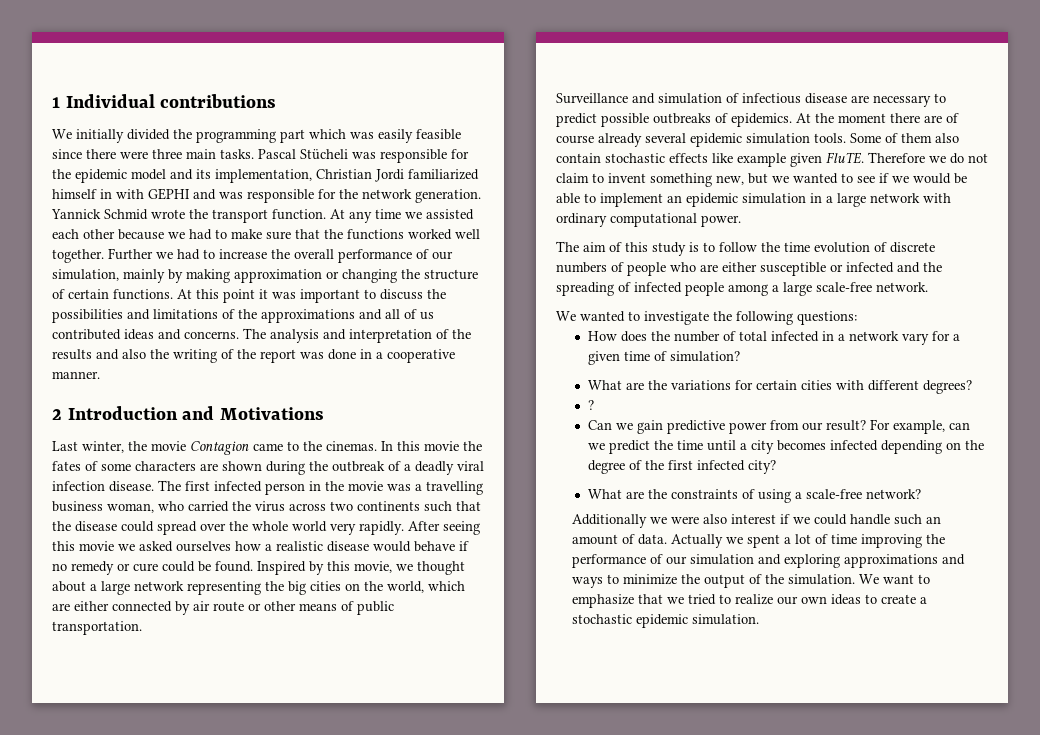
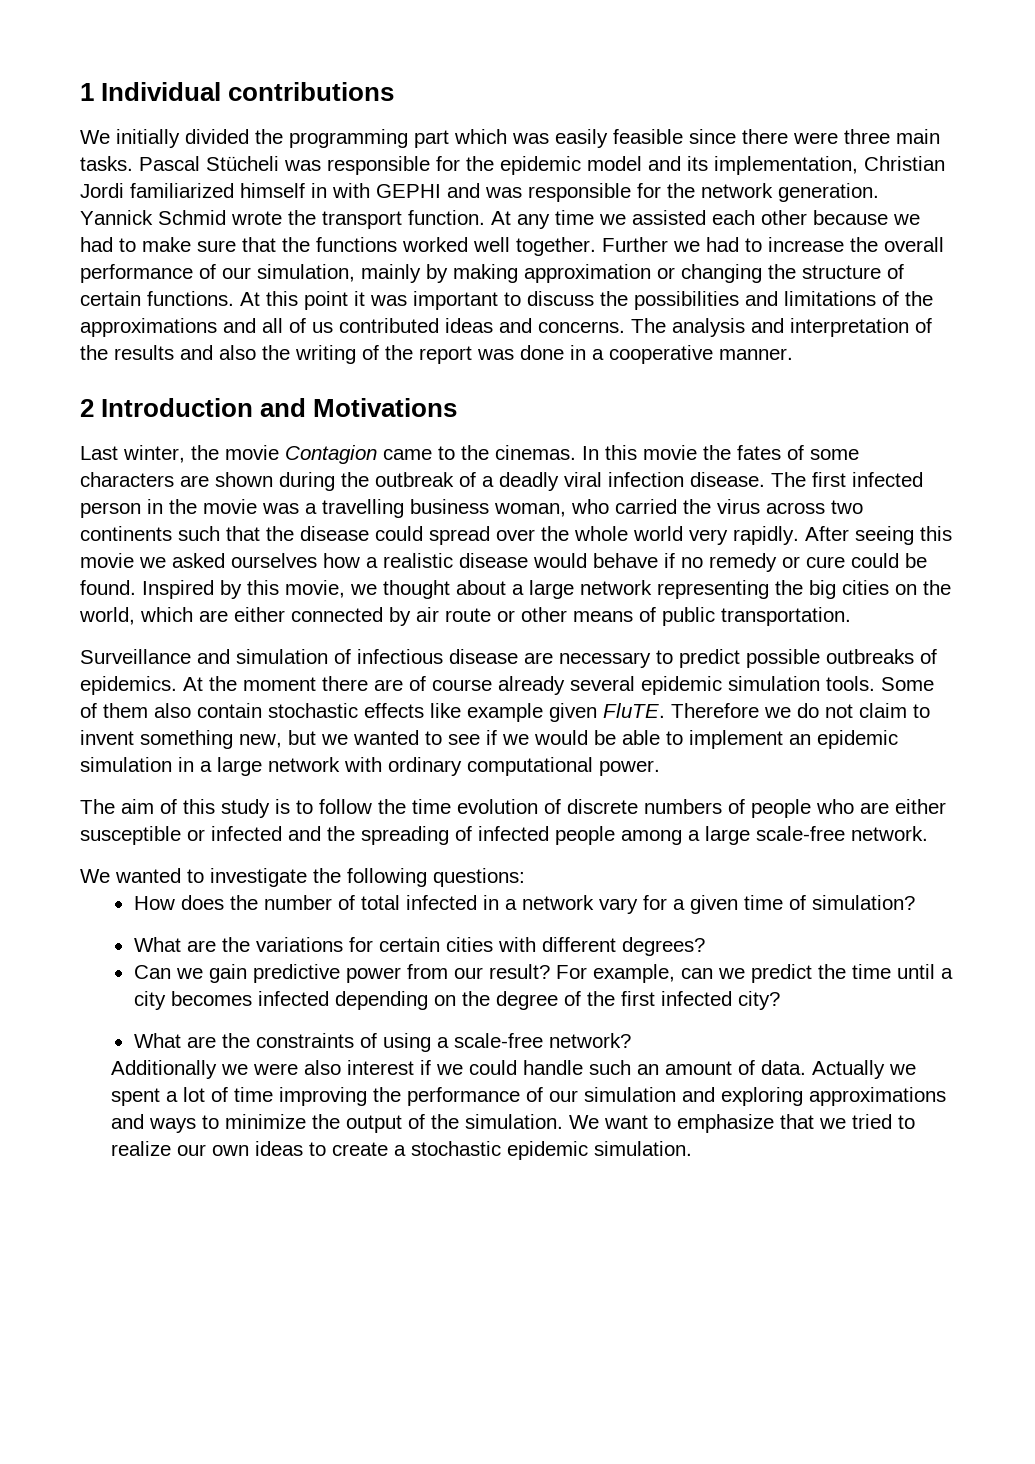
[588,400,595,410] // ? -> (705, 946) none

